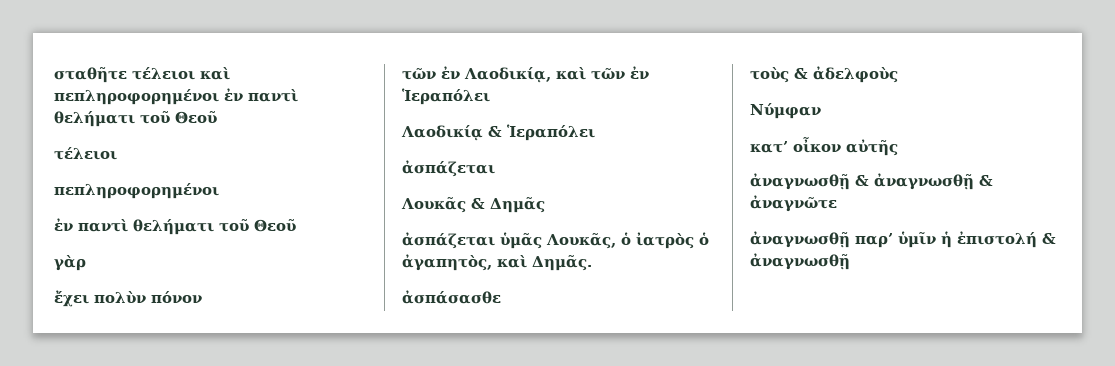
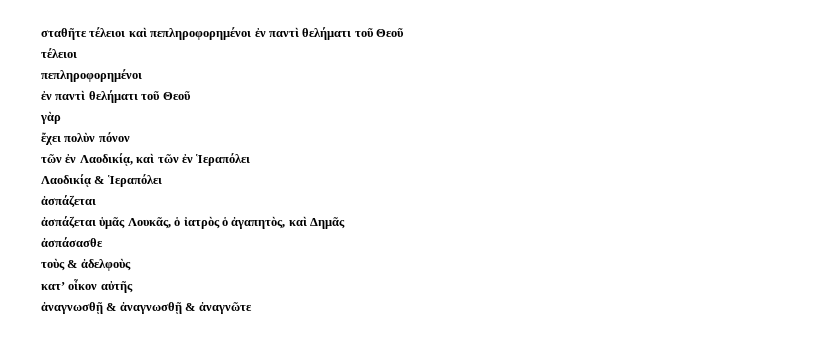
[401,197,545,213] // Λουκᾶς & Δημᾶς -> (96, 201) none
[532,255,592,271] Δημᾶς. -> [310,217,345,229] Δημᾶς
[750,103,821,119] // Νύμφαν -> (131, 264) none
[750,231,1056,248] [750,253,850,270] // ἀναγνωσθῇ παρ’ ὑμῖν ἡ ἐπιστολή & ἀναγνωσθῇ -> (252, 308) none

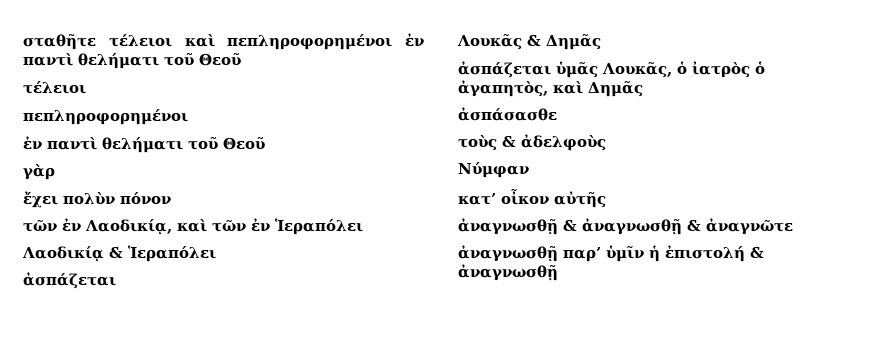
(96, 201) none -> [457,34,601,50] // Λουκᾶς & Δημᾶς
(131, 264) none -> [458,162,529,178] // Νύμφαν
(252, 308) none -> [458,245,764,262] [458,264,558,281] // ἀναγνωσθῇ παρ’ ὑμῖν ἡ ἐπιστολή & ἀναγνωσθῇ

